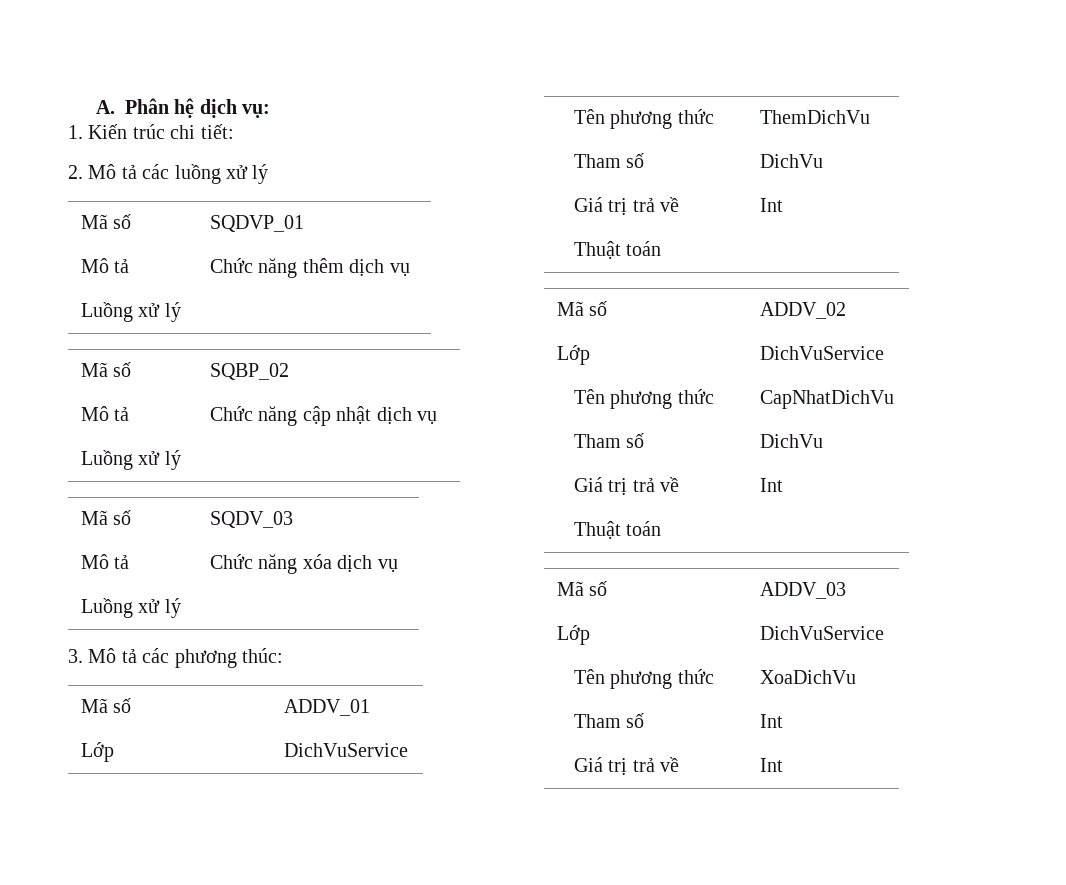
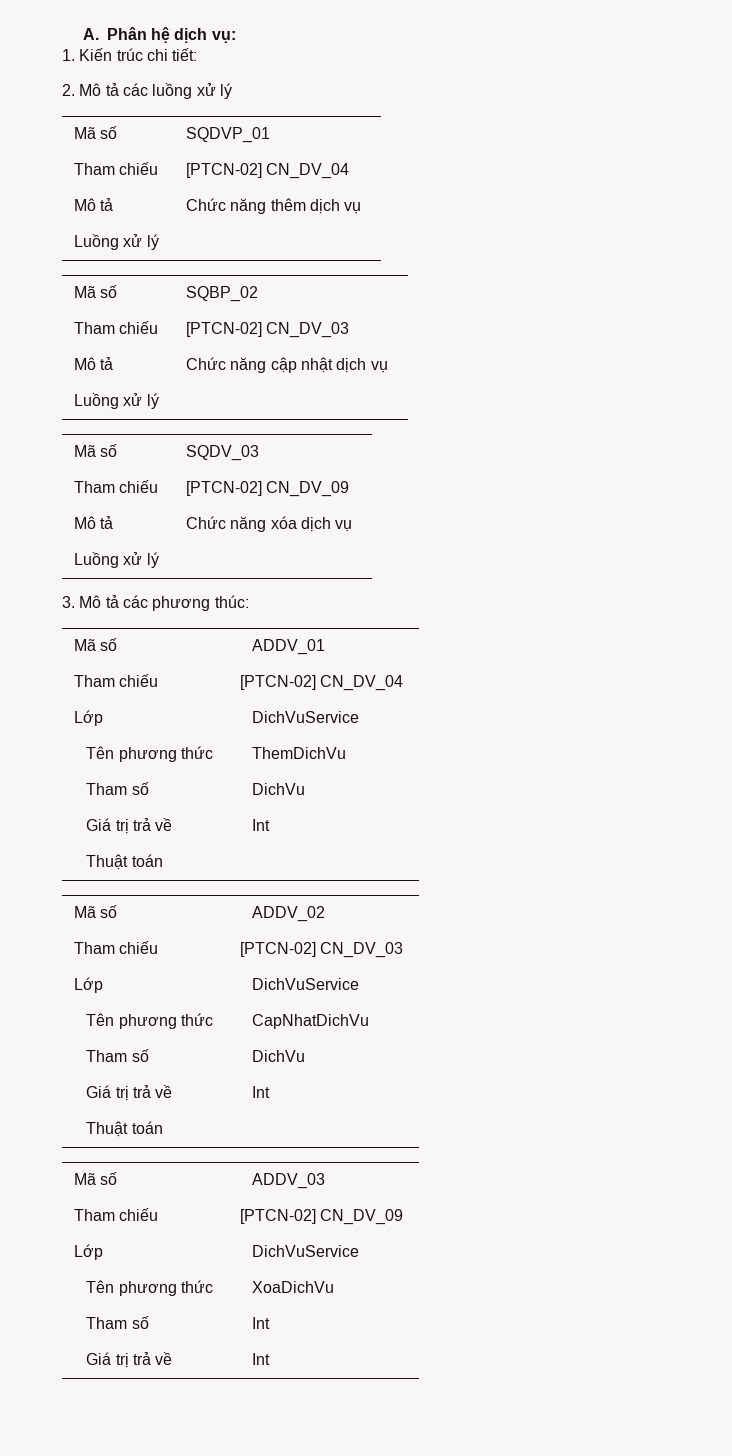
(304, 223) none -> [74,162,159,175] [186,163,350,179] // Tham chiếu | [PTCN-02] CN_DV_04
(289, 371) none -> [74,321,159,334] [186,322,350,338] // Tham chiếu | [PTCN-02] CN_DV_03
(293, 519) none -> [74,480,159,493] [186,481,350,497] // Tham chiếu | [PTCN-02] CN_DV_09
(370, 707) none -> [74,674,159,687] [240,675,404,691] // Tham chiếu | [PTCN-02] CN_DV_04
(846, 310) none -> [74,941,159,954] [240,942,404,958] // Tham chiếu | [PTCN-02] CN_DV_03
(846, 590) none -> [74,1208,159,1221] [240,1209,404,1225] // Tham chiếu | [PTCN-02] CN_DV_09

